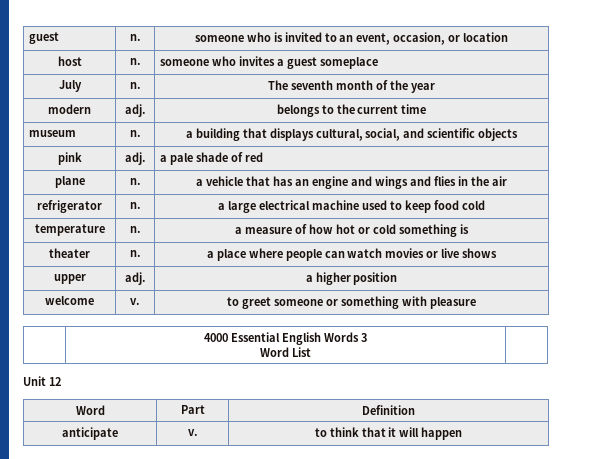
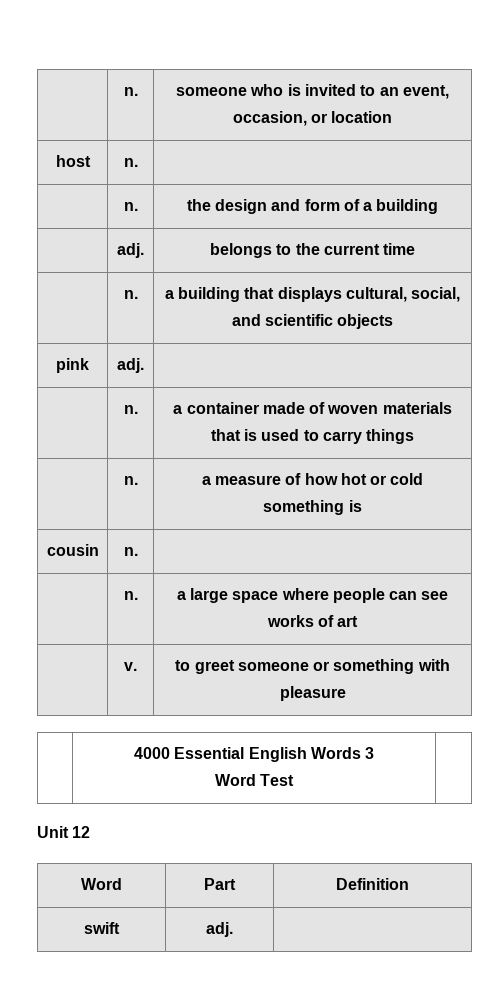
[29,32,60,44] guest -> (123, 91) none
[160,56,378,69] [58,80,82,92] [129,82,141,89] [268,80,435,93] [48,104,91,114] someone who invites a guest someplace // July | n. | The seventh month of the year // modern -> [123,202,138,211] [186,199,439,214] // | n. | the design and form of a building //
[29,130,77,137] museum -> (416, 249) none
[160,152,263,165] [54,176,85,188] [129,178,141,185] [196,176,507,189] [37,200,102,213] [129,202,141,209] [218,200,485,213] [34,224,105,236] a pale shade of red // plane | n. | a vehicle that has an engine and wings and flies in the air // refrigerator | n. | a large electrical machine used to keep food cold // temperature -> [123,405,138,414] [173,402,452,414] [210,429,415,444] // | n. | a container made of woven materials that is used to carry things //
[49,248,90,258] [129,250,141,257] [206,249,246,261] theater | n. | a place -> [46,544,99,556] [123,547,138,556] [123,591,138,600] [176,588,279,603] cousin | n. | // | n. | a large space
[347,248,498,258] [53,274,86,284] [124,272,146,285] [305,272,398,285] [45,296,94,305] watch movies or live shows // upper | adj. | a higher position // welcome -> [421,591,449,600] [266,615,359,627] see works of art //
[291,347,311,357] List -> [260,774,295,786] Test
[62,427,118,440] [187,429,198,436] [314,427,463,440] anticipate | v. | to think that it will happen -> [84,922,120,934] [206,922,233,937] swift | adj. |

